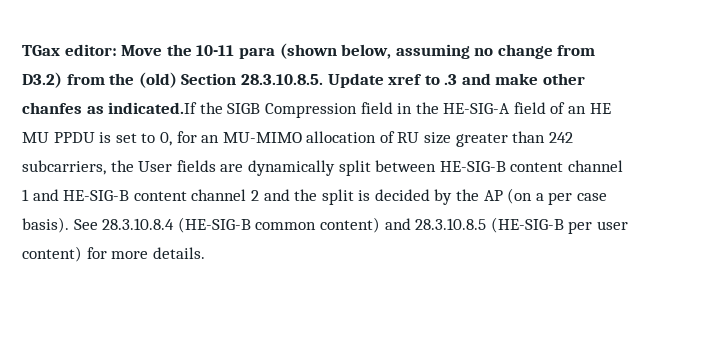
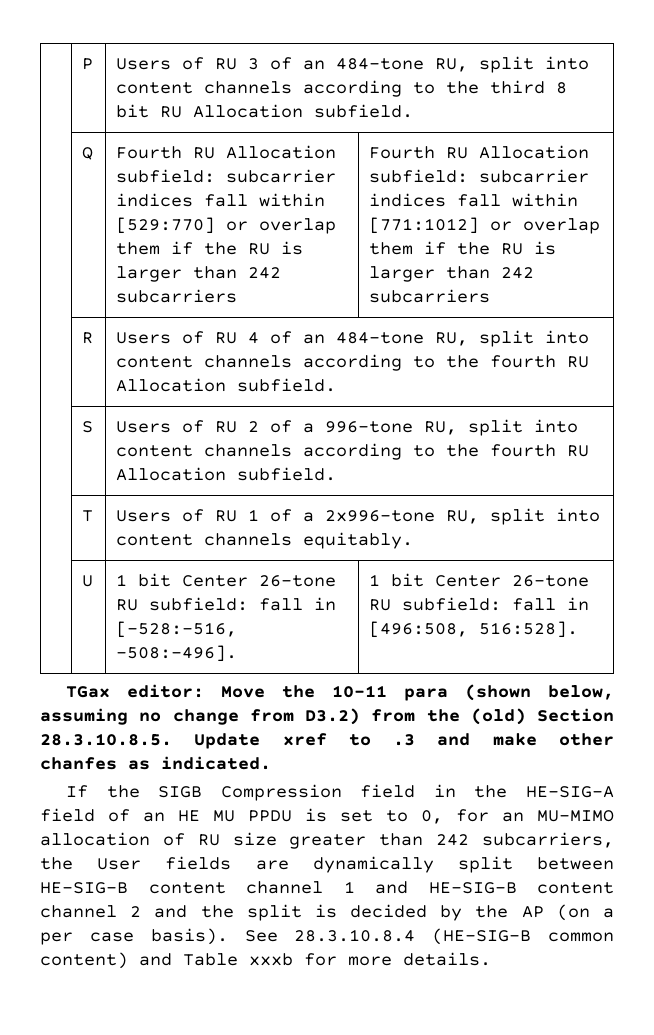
(22, 50) none -> [82,58,94,70] [116,56,590,73] [116,80,568,97] [116,104,414,118] [82,147,94,160] [116,145,337,159] [116,169,337,183] [116,193,326,207] [116,217,337,234] [116,241,304,255] [116,266,282,282] [116,289,238,303] [369,145,590,159] [369,169,590,183] [369,193,579,207] [369,217,601,234] [369,241,557,255] [369,266,535,282] [369,289,491,303] [82,332,94,344] [116,330,590,347] [116,354,590,371] [116,378,337,392] [82,421,94,433] [116,419,579,436] [116,443,590,460] [116,467,337,481] [82,510,94,522] [116,508,601,525] [116,532,414,549] [82,575,94,587] [116,573,337,587] [116,597,337,611] [116,621,238,638] [116,645,238,662] [369,573,590,587] [369,597,590,611] [369,621,579,638] | P | Users of RU 3 of an 484-tone RU, split into content channels according to the third 8 bit RU Allocation subfield. // | Q | Fourth RU Allocation subfield: subcarrier indices fall within [529:770] or overlap them if the RU is larger than 242 subcarriers | Fourth RU Allocation subfield: subcarrier indices fall within [771:1012] or overlap them if the RU is larger than 242 subcarriers // | R | Users of RU 4 of an 484-tone RU, split into content channels according to the fourth RU Allocation subfield. // | S | Users of RU 2 of a 996-tone RU, split into content channels according to the fourth RU Allocation subfield. // | T | Users of RU 1 of a 2x996-tone RU, split into content channels equitably. // | U | 1 bit Center 26-tone RU subfield: fall in [−528:−516, −508:−496]. | 1 bit Center 26-tone RU subfield: fall in [496:508, 516:528]. //
[108,102,198,114] indicated.If -> [161,756,271,770] [66,785,89,798] indicated. // If
[415,217,628,234] [22,246,82,262] 28.3.10.8.5 (HE-SIG-B per user content) -> [183,953,293,966] Table xxxb

